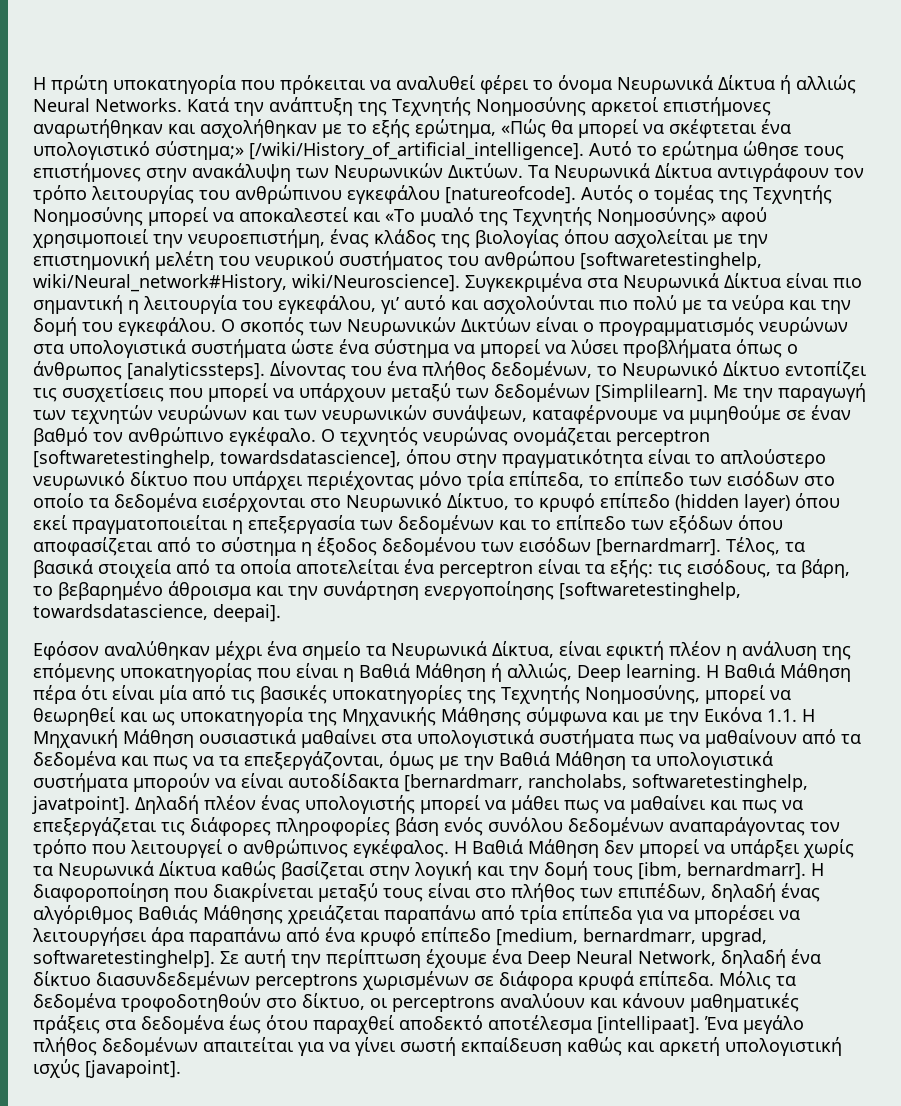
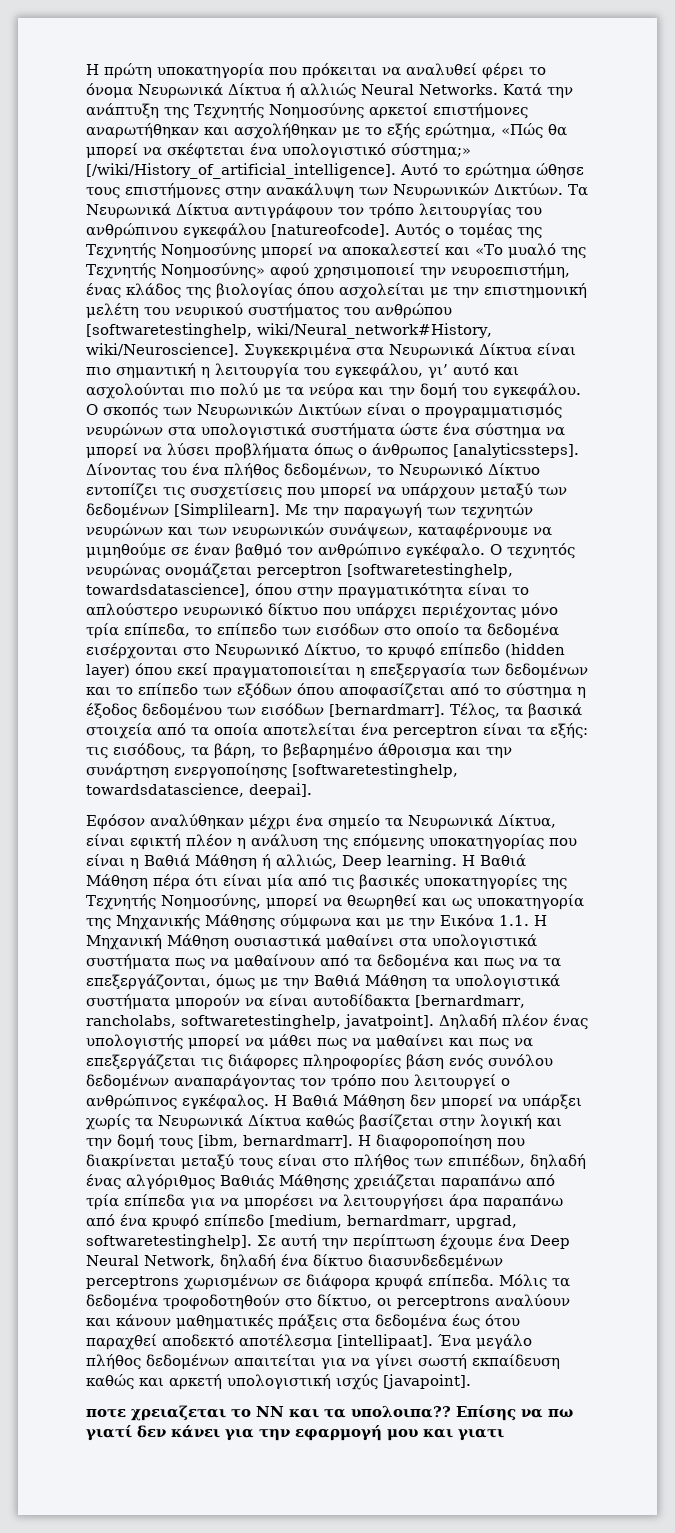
(181, 1069) none -> [86,1405,573,1421] [86,1425,504,1441] // ποτε χρειαζεται το ΝΝ και τα υπολοιπα?? Επίσης να πω γιατί δεν κάνει για την εφαρμογή μου και γιατι

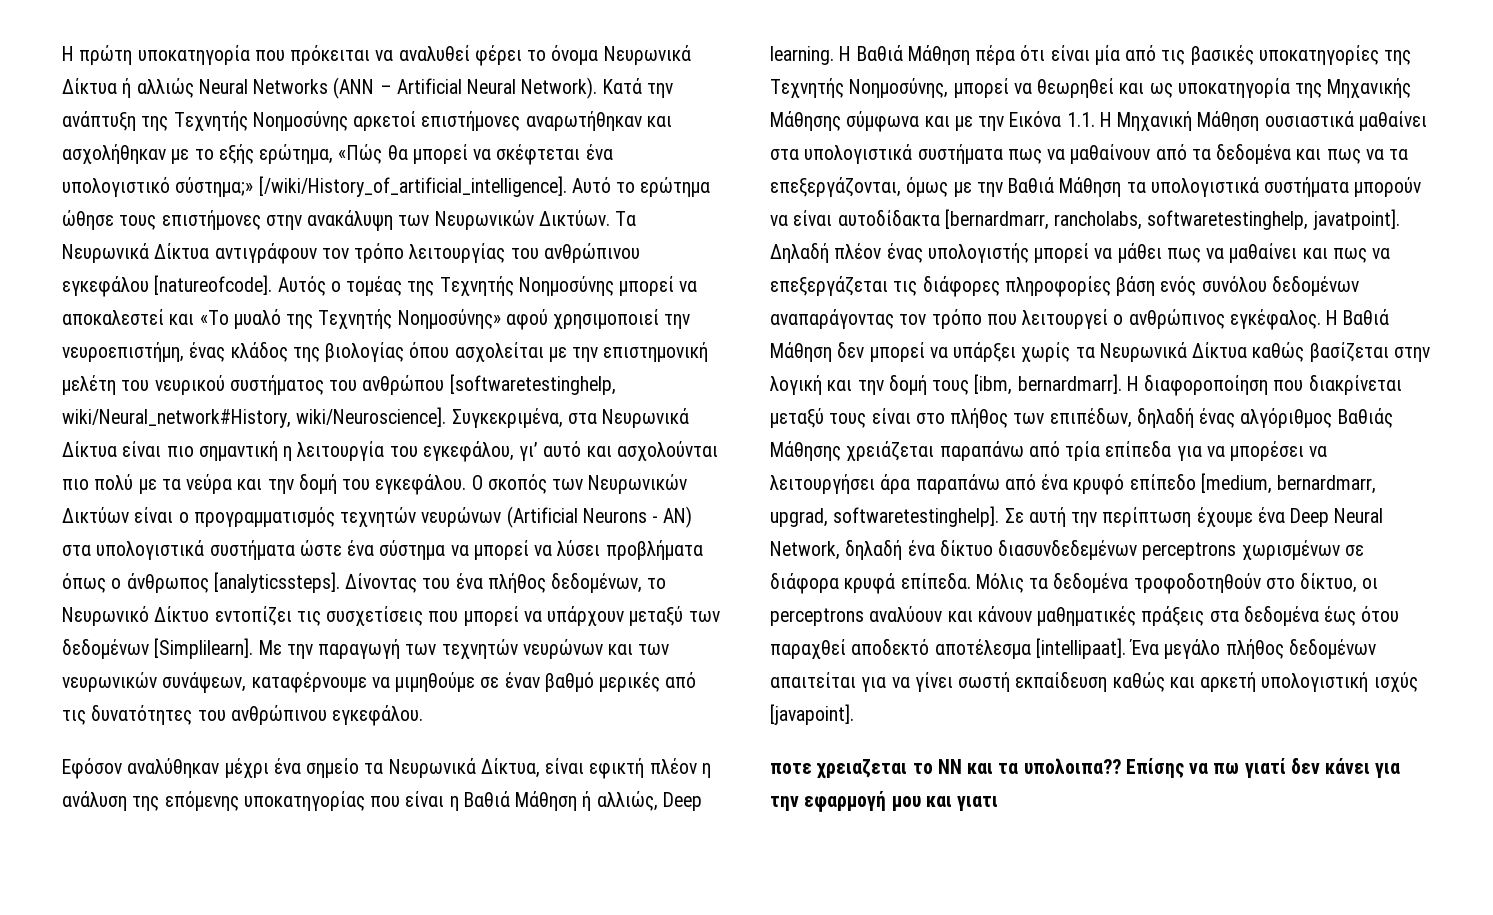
[419,84,498,95] Networks. -> [253,77,598,99] Networks (ANN – Artificial Neural Network).
[244,343,351,359] Συγκεκριμένα -> [451,408,563,428] Συγκεκριμένα,
[86,423,163,439] νευρώνων -> [340,506,693,528] τεχνητών νευρώνων (Artificial Neurons - AN)
[287,543,575,559] [86,563,513,579] [86,583,529,599] [86,603,558,619] [86,623,559,639] [86,643,565,659] [86,663,588,679] [86,683,586,699] [86,703,582,719] [86,723,588,739] [86,743,512,759] [86,763,458,779] [86,783,312,798] τον ανθρώπινο εγκέφαλο. Ο τεχνητός νευρώνας ονομάζεται perceptron [softwaretestinghelp, towardsdatascience], όπου στην πραγματικότητα είναι το απλούστερο νευρωνικό δίκτυο που υπάρχει περιέχοντας μόνο τρία επίπεδα, το επίπεδο των εισόδων στο οποίο τα δεδομένα εισέρχονται στο Νευρωνικό Δίκτυο, το κρυφό επίπεδο (hidden layer) όπου εκεί πραγματοποιείται η επεξεργασία των δεδομένων και το επίπεδο των εξόδων όπου αποφασίζεται από το σύστημα η έξοδος δεδομένου των εισόδων [bernardmarr]. Τέλος, τα βασικά στοιχεία από τα οποία αποτελείται ένα perceptron είναι τα εξής: τις εισόδους, τα βάρη, το βεβαρημένο άθροισμα και την συνάρτηση ενεργοποίησης [softwaretestinghelp, towardsdatascience, deepai]. -> [599,672,697,692] [62,705,424,726] μερικές από τις δυνατότητες του ανθρώπινου εγκεφάλου.

